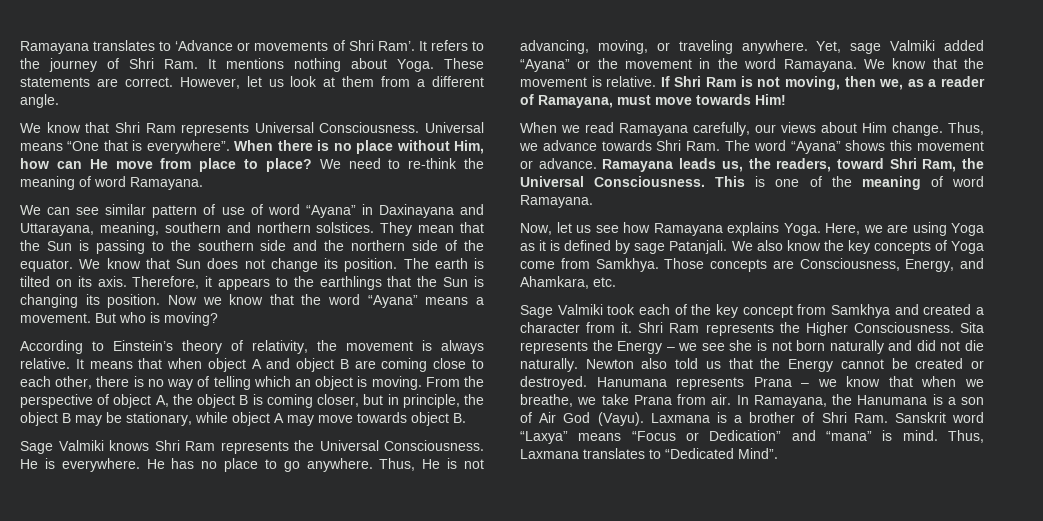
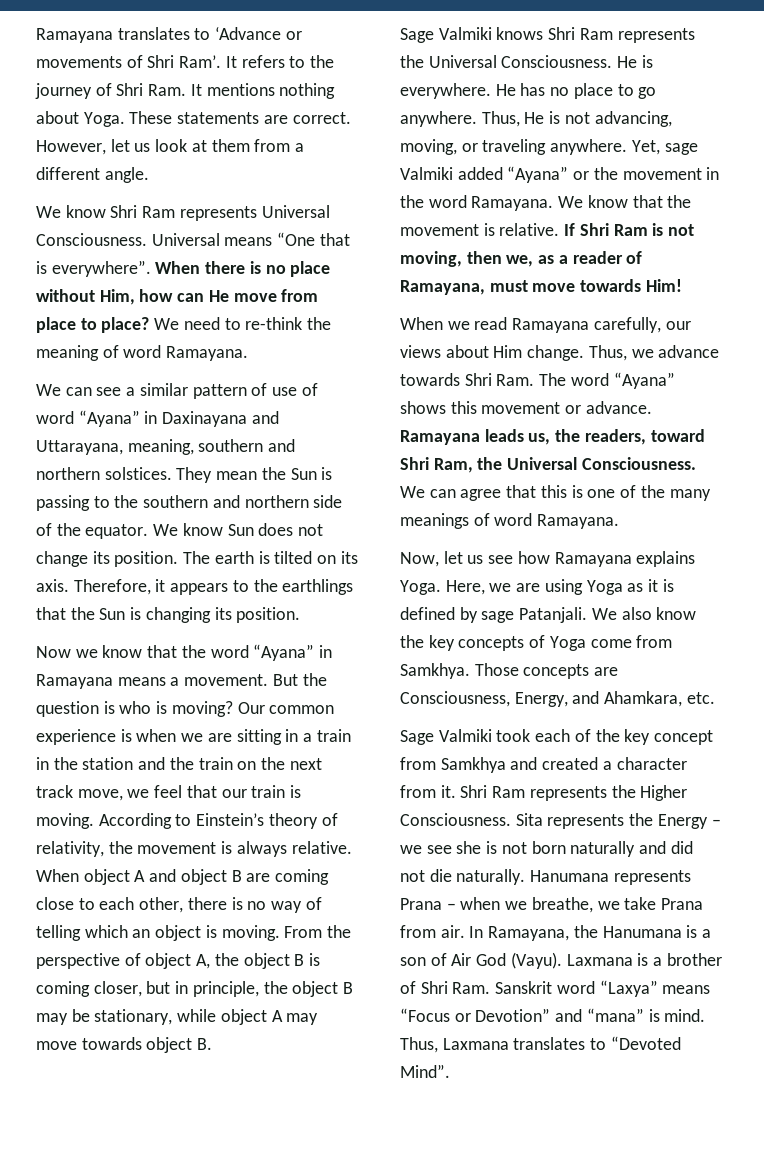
[85,122,110,133] that -> (106, 211) none
(100, 211) none -> [126,387,136,396] a
[460,222,484,233] that -> (258, 475) none
[260,240,345,251] side and the -> [212,495,240,508] and
[145,258,170,269] that -> (223, 529) none
(161, 301) none -> (301, 615) //
(418, 301) none -> [319,645,333,658] [36,674,113,689] in Ramayana
(116, 318) none -> [302,673,327,686] [36,701,115,717] the question is
(218, 319) // -> [237,702,335,714] [36,729,351,745] [36,757,322,770] [36,785,302,801] [36,813,94,829] Our common experience is when we are sitting in a train in the station and the train on the next track move, we feel that our train is moving.
[75,358,203,369] It means that when -> [36,869,79,882] When
[715,176,746,187] This -> [400,485,567,501] We can agree that this
[861,176,921,190] meaning -> [669,489,711,501] [400,513,469,529] many meanings
[585,358,984,372] [520,376,587,390] Newton also told us that the Energy cannot be created or destroyed. -> (526, 877) none
[817,376,913,387] we know that -> (456, 906) none
[709,430,782,441] Dedication” -> [475,1008,551,1022] Devotion”
[665,448,734,459] “Dedicated -> [610,1036,681,1050] “Devoted

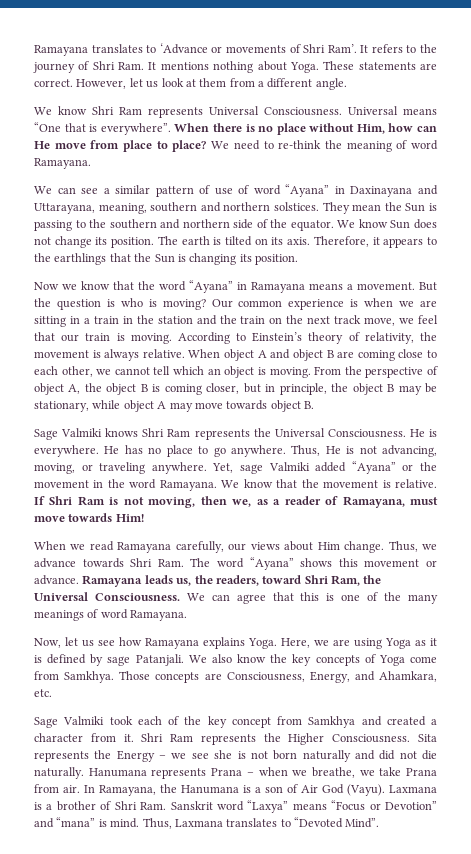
[187,897,322,913] [36,925,81,941] there is no way of telling -> [96,366,171,375] we cannot tell

